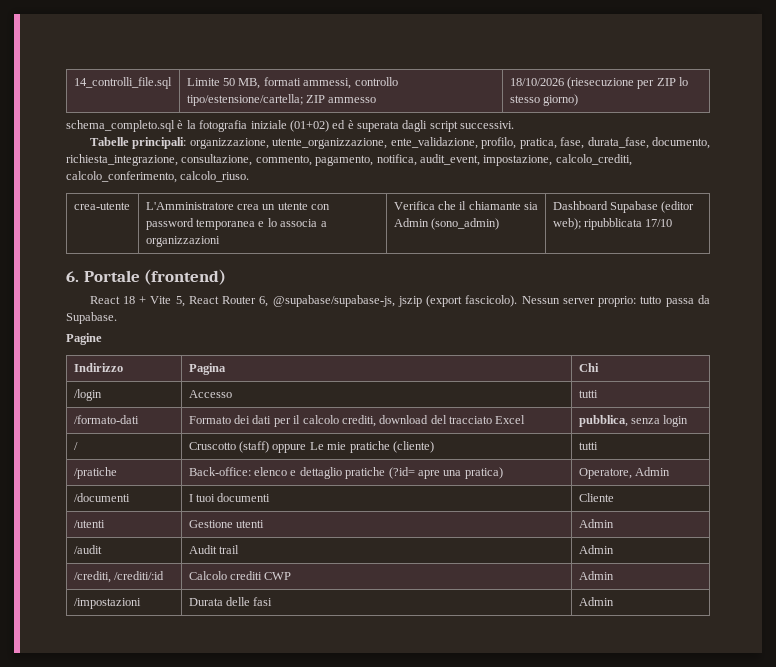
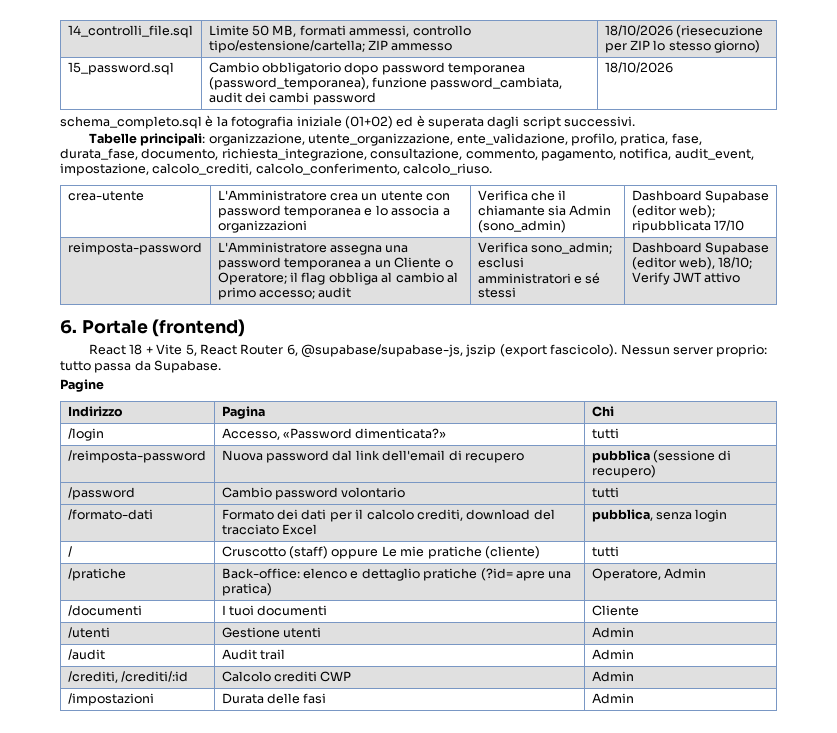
(579, 100) none -> [67,62,174,75] [208,62,526,75] [208,77,563,90] [208,92,376,105] [604,62,673,73] // 15_password.sql | Cambio obbligatorio dopo password temporanea (password_temporanea), funzione password_cambiata, audit dei cambi password | 18/10/2026
(673, 223) none -> [67,242,202,255] [217,242,409,255] [217,257,453,270] [217,272,458,285] [217,287,352,300] [477,242,613,254] [477,257,524,268] [477,272,601,284] [477,287,516,298] [631,242,770,255] [631,257,753,270] [631,272,741,285] // reimposta-password | L'Amministratore assegna una password temporanea a un Cliente o Operatore; il flag obbliga al cambio al primo accesso; audit | Verifica sono_admin; esclusi amministratori e sé stessi | Dashboard Supabase (editor web), 18/10; Verify JWT attivo
[188,390,232,398] Accesso -> [221,428,447,440] [591,428,619,439] [67,450,206,463] [221,450,524,463] [591,450,732,463] [591,465,656,478] [67,487,135,500] [221,487,406,500] Accesso, «Password dimenticata?» | tutti // /reimposta-password | Nuova password dal link dell'email di recupero | pubblica (sessione di recupero) // /password | Cambio password volontario

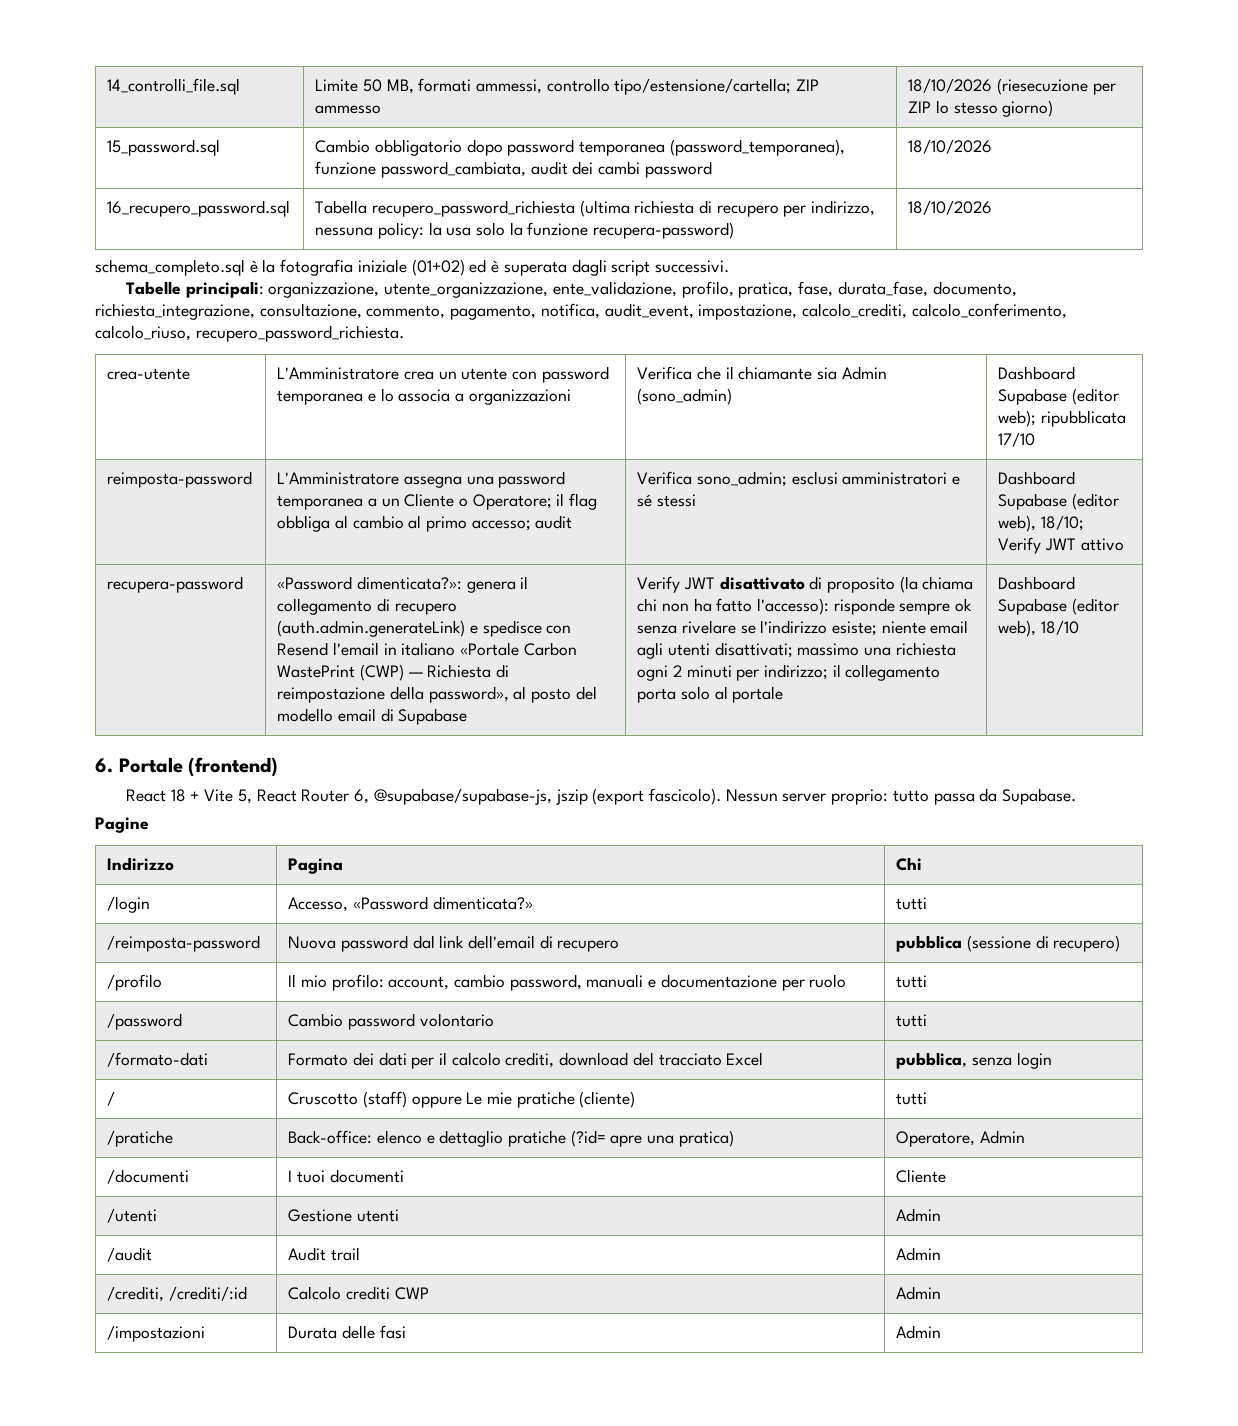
(673, 67) none -> [107,200,291,217] [315,200,876,217] [315,222,735,239] [908,200,993,215] // 16_recupero_password.sql | Tabella recupero_password_richiesta (ultima richiesta di recupero per indirizzo, nessuna policy: la usa solo la funzione recupera-password) | 18/10/2026
[403,163,493,175] calcolo_riuso. -> [95,325,404,342] calcolo_riuso, recupero_password_richiesta.
(741, 277) none -> [107,576,244,593] [277,576,529,593] [277,598,457,615] [277,620,572,637] [277,642,577,656] [277,664,510,681] [277,686,597,703] [277,708,468,725] [637,576,974,593] [637,598,973,615] [637,620,969,636] [637,642,956,659] [637,664,941,681] [637,686,784,703] [998,576,1076,590] [998,598,1119,615] [998,620,1079,637] // recupera-password | «Password dimenticata?»: genera il collegamento di recupero (auth.admin.generateLink) e spedisce con Resend l'email in italiano «Portale Carbon WastePrint (CWP) — Richiesta di reimpostazione della password», al posto del modello email di Supabase | Verify JWT disattivato di proposito (la chiama chi non ha fatto l'accesso): risponde sempre ok senza rivelare se l'indirizzo esiste; niente email agli utenti disattivati; massimo una richiesta ogni 2 minuti per indirizzo; il collegamento porta solo al portale | Dashboard Supabase (editor web), 18/10
(656, 471) none -> [107,974,163,991] [288,974,847,991] [896,975,928,988] // /profilo | Il mio profilo: account, cambio password, manuali e documentazione per ruolo | tutti

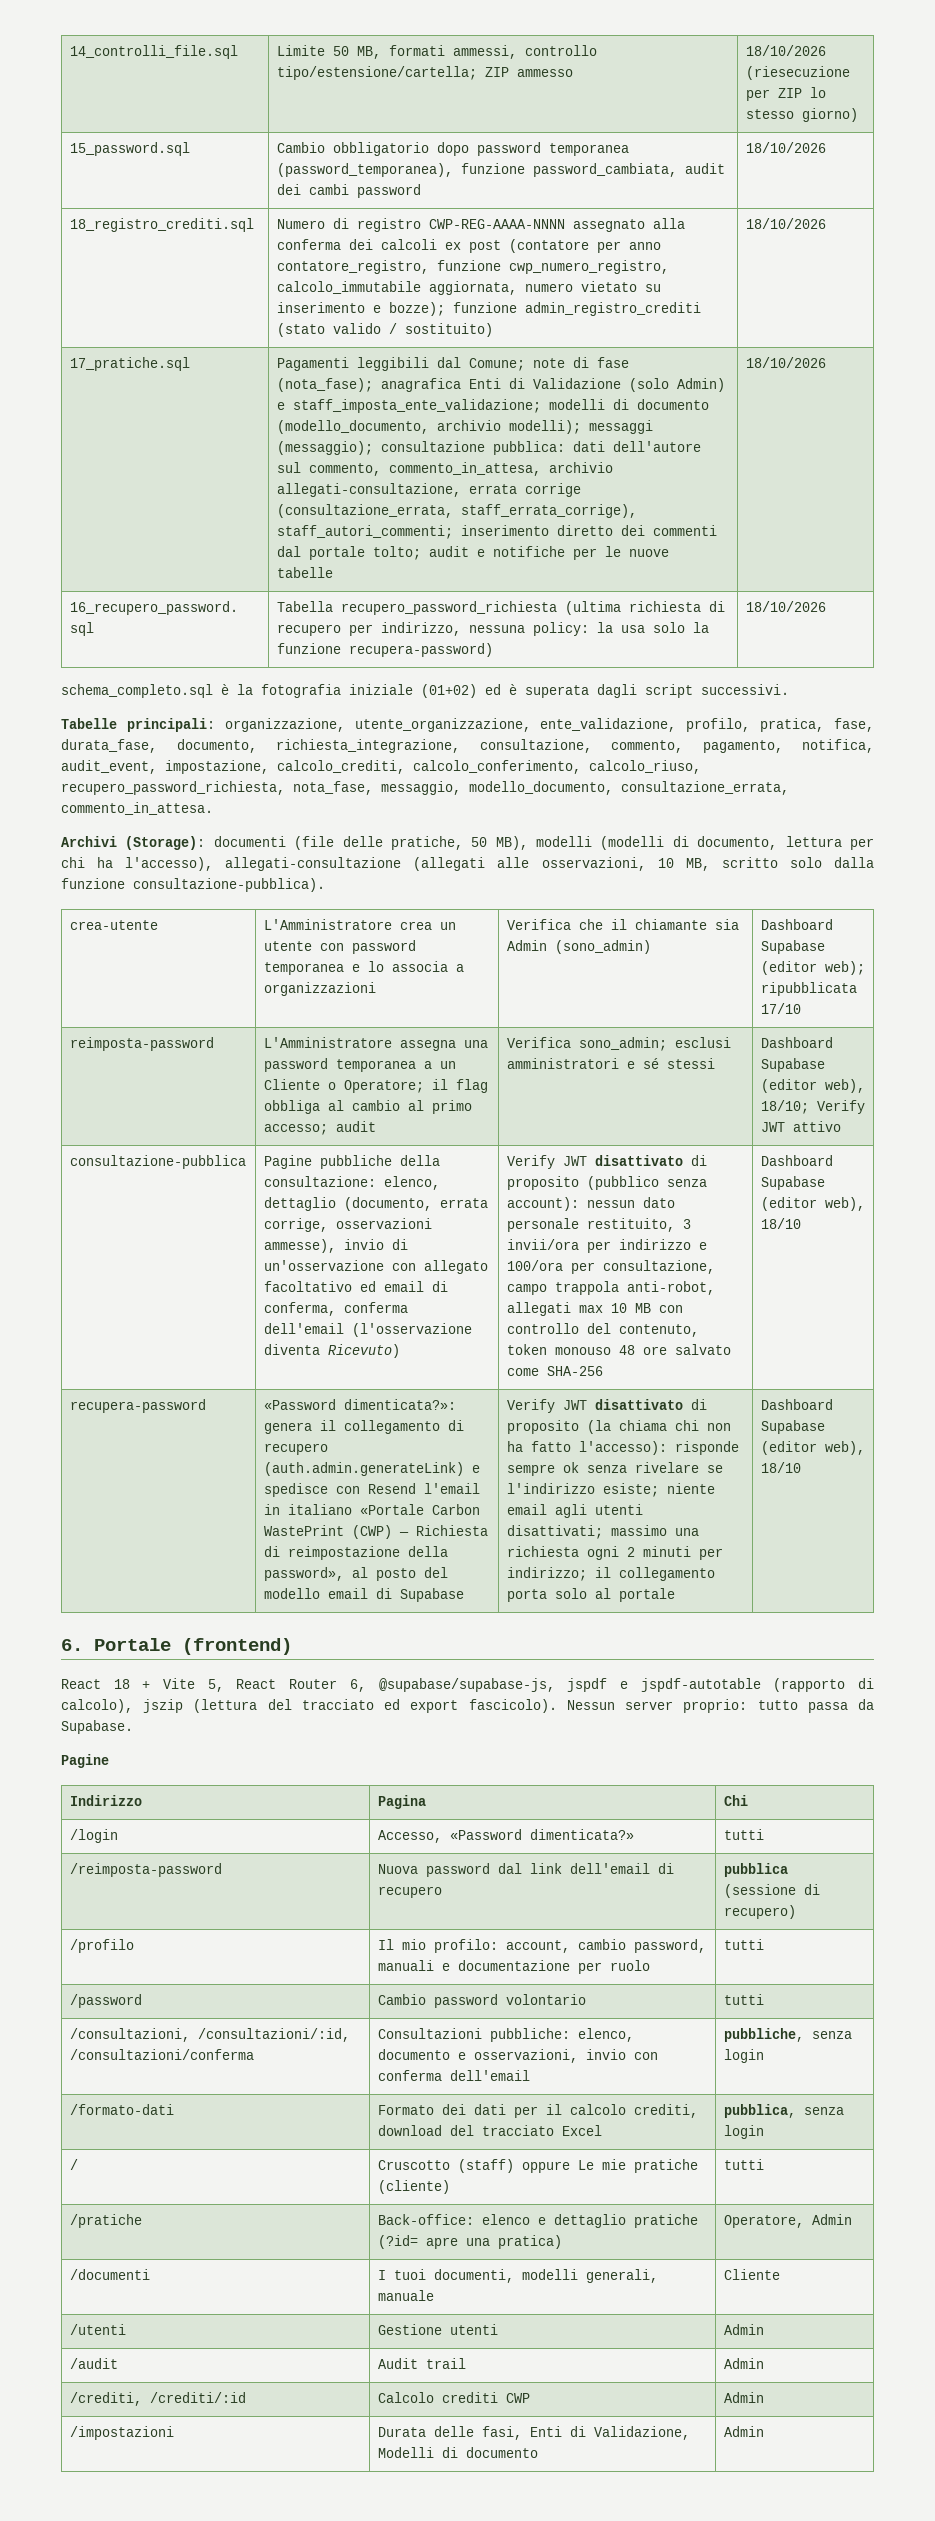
(993, 146) none -> [69,218,254,232] [276,218,685,232] [276,239,661,253] [276,260,669,274] [276,281,661,295] [276,302,701,316] [276,323,493,337] [745,218,826,229] [69,357,190,371] [276,357,629,371] [276,378,725,392] [276,399,709,413] [276,420,653,434] [276,441,701,455] [276,462,613,476] [276,483,581,497] [276,504,637,518] [276,525,717,539] [276,546,669,560] [276,567,333,578] [745,357,826,368] // 18_registro_crediti.sql | Numero di registro CWP-REG-AAAA-NNNN assegnato alla conferma dei calcoli ex post (contatore per anno contatore_registro, funzione cwp_numero_registro, calcolo_immutabile aggiornata, numero vietato su inserimento e bozze); funzione admin_registro_crediti (stato valido / sostituito) | 18/10/2026 // 17_pratiche.sql | Pagamenti leggibili dal Comune; note di fase (nota_fase); anagrafica Enti di Validazione (solo Admin) e staff_imposta_ente_validazione; modelli di documento (modello_documento, archivio modelli); messaggi (messaggio); consultazione pubblica: dati dell'autore sul commento, commento_in_attesa, archivio allegati-consultazione, errata corrige (consultazione_errata, staff_errata_corrige), staff_autori_commenti; inserimento diretto dei commenti dal portale tolto; audit e notifiche per le nuove tabelle | 18/10/2026
[195,325,404,342] recupero_password_richiesta. -> [61,781,789,795] [61,802,213,815] [61,836,874,850] [61,857,875,871] [61,878,325,892] recupero_password_richiesta, nota_fase, messaggio, modello_documento, consultazione_errata, commento_in_attesa. // Archivi (Storage): documenti (file delle pratiche, 50 MB), modelli (modelli di documento, lettura per chi ha l'accesso), allegati-consultazione (allegati alle osservazioni, 10 MB, scritto solo dalla funzione consultazione-pubblica).
(1124, 544) none -> [69,1155,246,1169] [263,1155,440,1169] [263,1176,440,1190] [263,1197,488,1211] [263,1218,432,1232] [263,1239,408,1253] [263,1260,488,1274] [263,1281,448,1292] [263,1302,408,1316] [263,1323,472,1337] [263,1344,400,1358] [506,1155,707,1169] [506,1176,707,1190] [506,1197,675,1211] [506,1218,691,1232] [506,1239,707,1253] [506,1260,715,1274] [506,1281,715,1295] [506,1302,683,1316] [506,1323,699,1337] [506,1344,731,1355] [506,1366,603,1376] [760,1155,833,1166] [760,1176,825,1190] [760,1197,865,1211] [760,1218,801,1229] // consultazione-pubblica | Pagine pubbliche della consultazione: elenco, dettaglio (documento, errata corrige, osservazioni ammesse), invio di un'osservazione con allegato facoltativo ed email di conferma, conferma dell'email (l'osservazione diventa Ricevuto) | Verify JWT disattivato di proposito (pubblico senza account): nessun dato personale restituito, 3 invii/ora per indirizzo e 100/ora per consultazione, campo trappola anti-robot, allegati max 10 MB con controllo del contenuto, token monouso 48 ore salvato come SHA-256 | Dashboard Supabase (editor web), 18/10
[555,788,645,805] jszip (export -> [567,1678,875,1692] [61,1699,459,1713] jspdf e jspdf-autotable (rapporto di calcolo), jszip (lettura del tracciato ed export
(928, 1020) none -> [69,2028,350,2042] [69,2049,254,2060] [377,2028,634,2042] [377,2049,658,2063] [377,2070,530,2081] [723,2028,852,2042] [723,2049,764,2063] // /consultazioni, /consultazioni/:id, /consultazioni/conferma | Consultazioni pubbliche: elenco, documento e osservazioni, invio con conferma dell'email | pubbliche, senza login
[329,1169,404,1183] documenti -> [433,2269,658,2283] [377,2290,434,2301] documenti, modelli generali, manuale
[379,1325,406,1339] fasi -> [481,2426,690,2440] [377,2447,538,2458] fasi, Enti di Validazione, Modelli di documento

